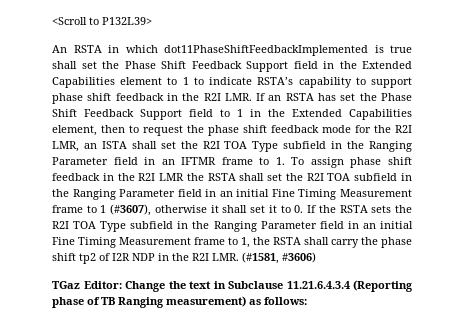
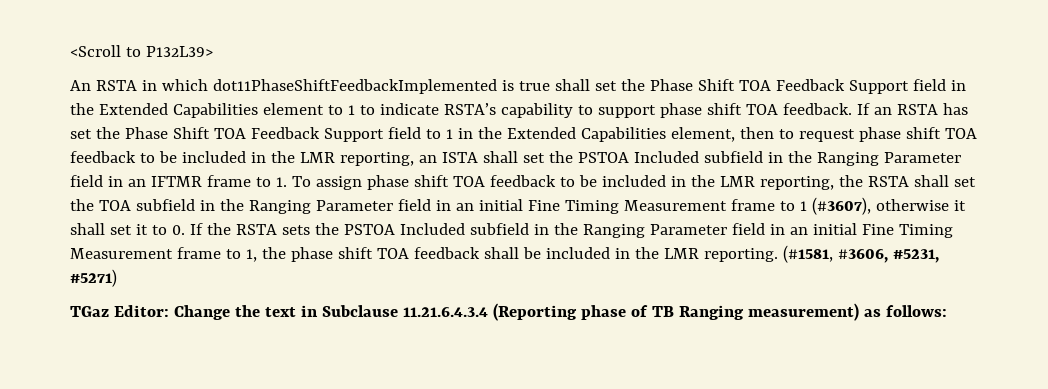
(186, 65) none -> [738,80,771,91] TOA
[115,93,252,101] feedback in the R2I LMR. -> [745,103,852,115] TOA feedback.
(77, 113) none -> [213,128,246,139] TOA
[187,125,412,136] [52,141,79,152] the phase shift feedback mode for the R2I LMR, -> [858,127,977,142] [70,151,414,166] phase shift TOA feedback to be included in the LMR reporting,
[202,141,279,152] R2I TOA Type -> [577,151,699,163] PSTOA Included
[52,173,185,181] feedback in the R2I LMR -> [452,175,834,190] TOA feedback to be included in the LMR reporting,
[306,173,324,181] R2I -> (94, 205) none
[52,221,127,232] R2I TOA Type -> [343,223,465,235] PSTOA Included
[273,237,412,248] [52,252,316,264] RSTA shall carry the phase shift tp2 of I2R NDP in the R2I LMR. (#1581, #3606) -> [290,245,939,263] [70,269,117,287] phase shift TOA feedback shall be included in the LMR reporting. (#1581, #3606, #5231, #5271)

